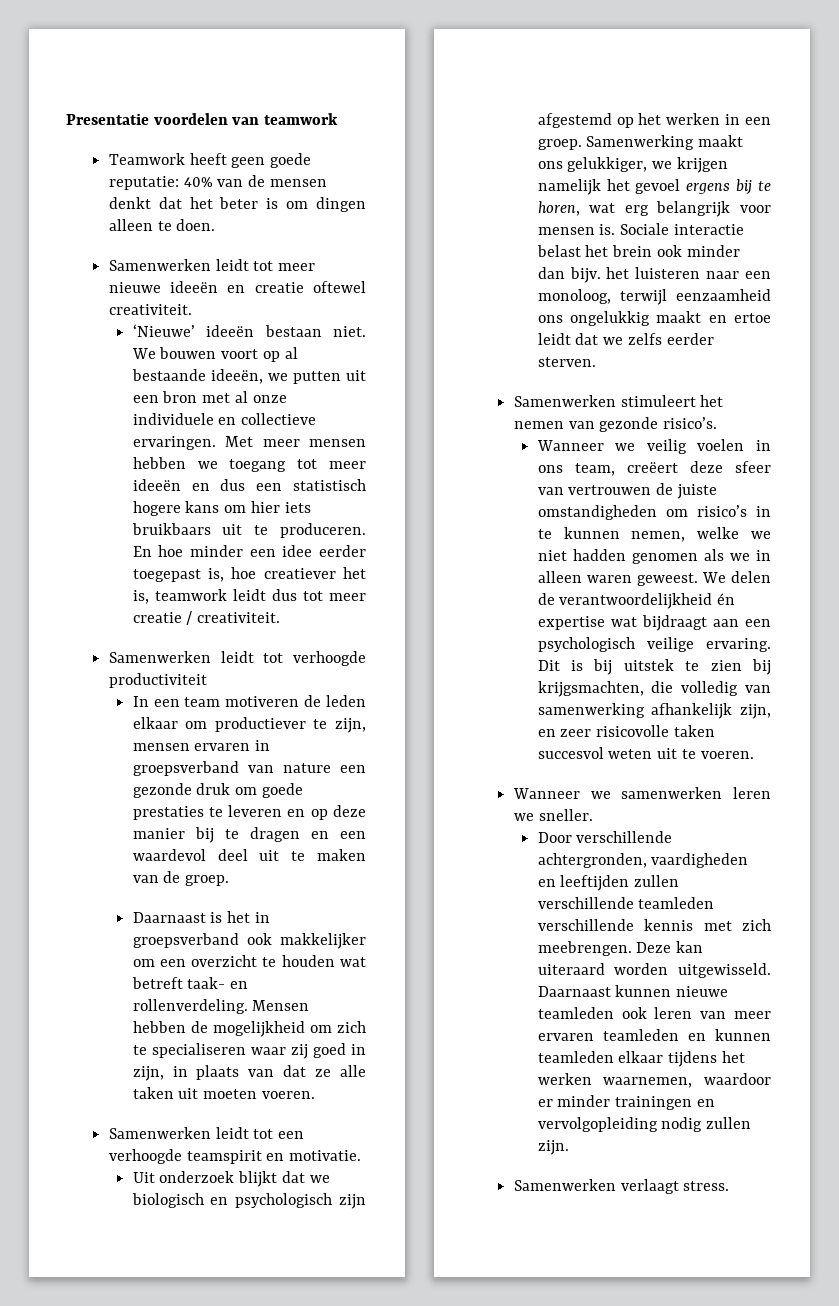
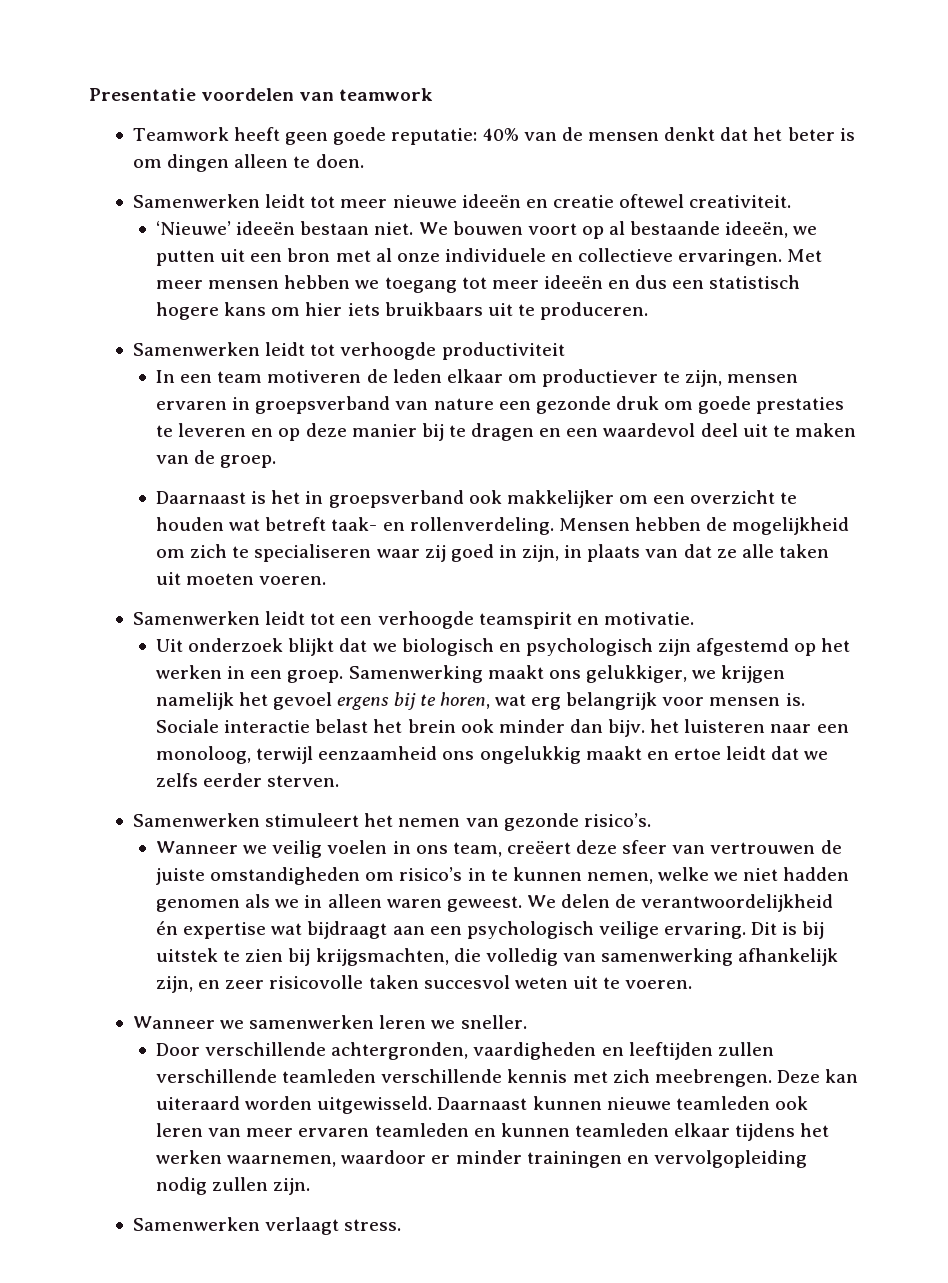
[132,545,366,557] [132,567,366,582] [132,589,367,604] [132,611,281,625] En hoe minder een idee eerder toegepast is, hoe creatiever het is, teamwork leidt dus tot meer creatie / creativiteit. -> (649, 311) none

